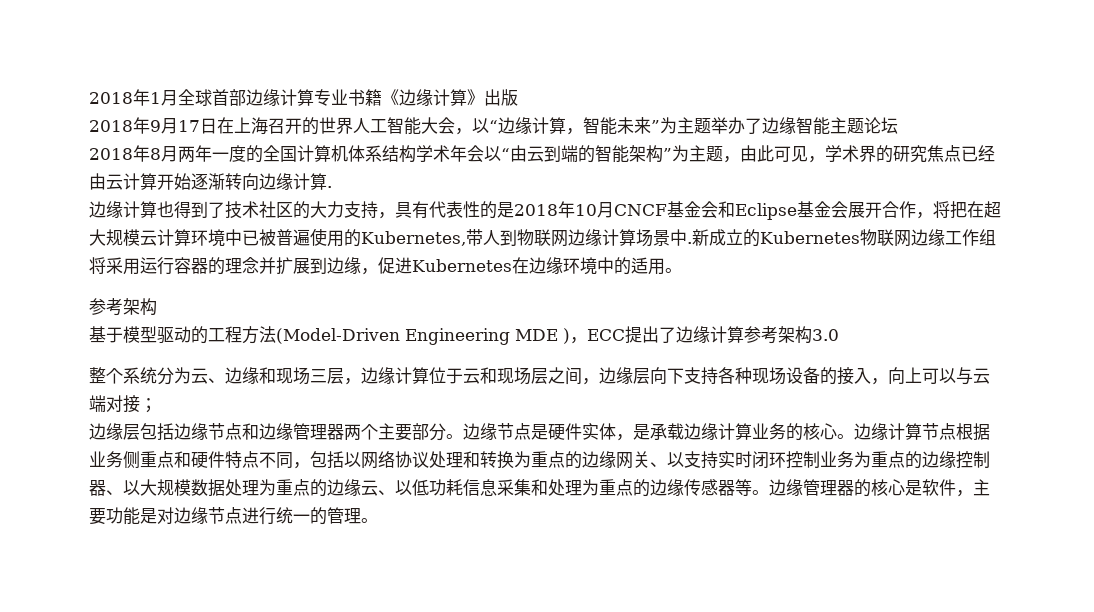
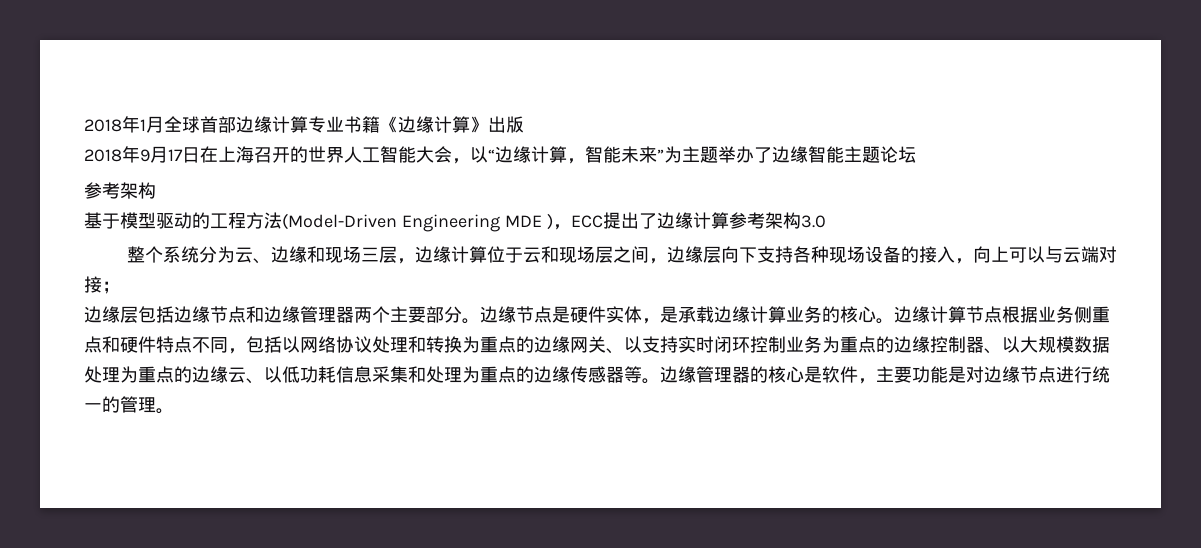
[89,145,995,163] [89,173,332,190] [89,201,1001,220] [89,228,996,247] [89,257,682,275] // 2018年8月两年一度的全国计算机体系结构学术年会以“由云到端的智能架构”为主题，由此可见，学术界的研究焦点已经由云计算开始逐渐转向边缘计算. // 边缘计算也得到了技术社区的大力支持，具有代表性的是2018年10月CNCF基金会和Eclipse基金会展开合作，将把在超大规模云计算环境中已被普遍使用的Kubernetes,带人到物联网边缘计算场景中.新成立的Kubernetes物联网边缘工作组将采用运行容器的理念并扩展到边缘，促进Kubernetes在边缘环境中的适用。 -> (916, 154) none

